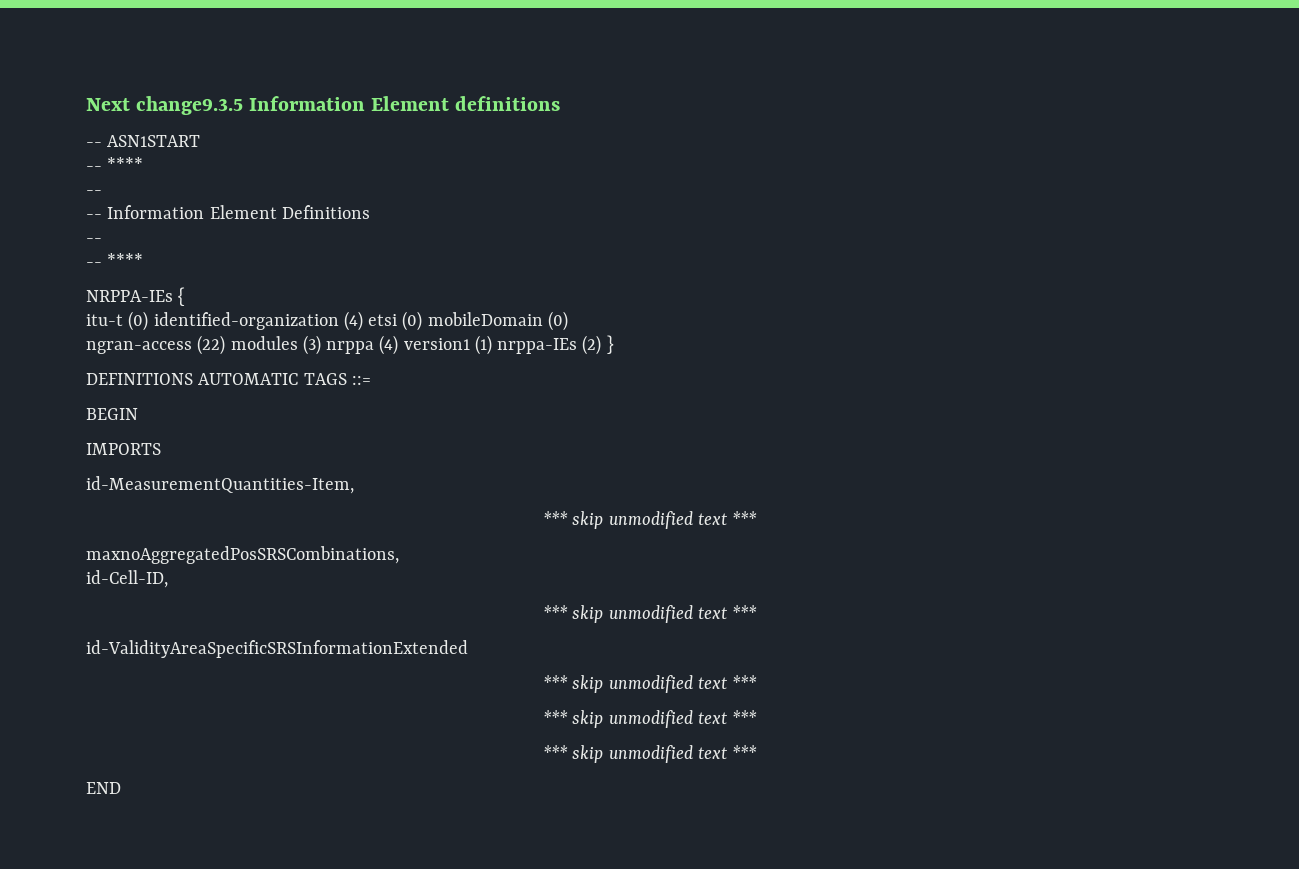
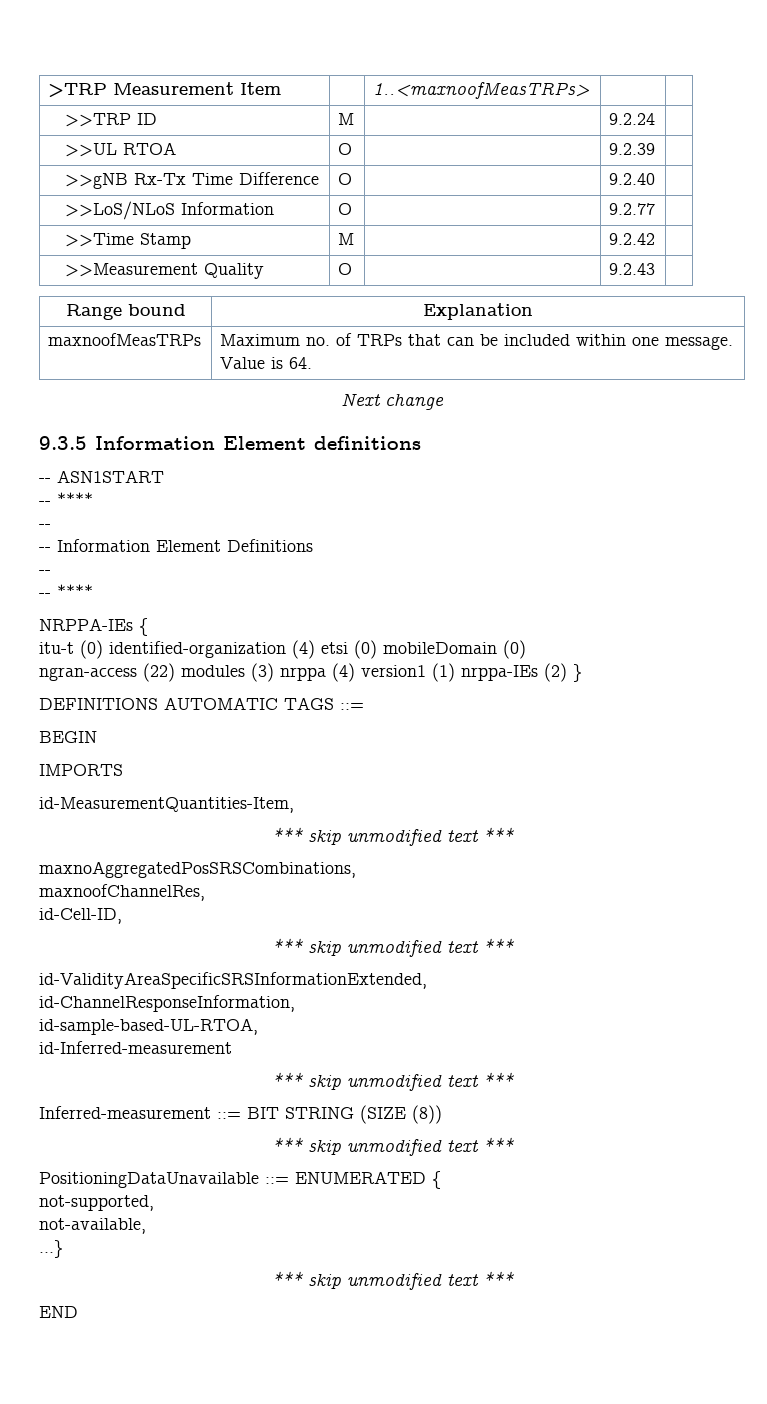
[86,96,244,115] Next change9.3.5 -> [48,82,282,98] [373,82,591,99] [65,113,158,127] [338,113,355,125] [609,113,656,125] [65,142,177,157] [338,143,353,155] [609,143,656,155] [65,172,320,189] [338,173,353,185] [609,173,656,185] [65,201,275,220] [338,203,353,215] [609,203,656,215] [65,233,192,249] [338,233,355,245] [609,233,656,245] [65,263,265,279] [338,263,353,275] [609,263,656,275] [65,304,186,320] [423,303,533,320] [48,333,202,346] [220,333,734,350] [220,357,313,369] [341,393,444,410] [39,436,87,450] >TRP Measurement Item | | 1..<maxnoofMeasTRPs> | | // >>TRP ID | M | | 9.2.24 | // >>UL RTOA | O | | 9.2.39 | // >>gNB Rx-Tx Time Difference | O | | 9.2.40 | // >>LoS/NLoS Information | O | | 9.2.77 | // >>Time Stamp | M | | 9.2.42 | // >>Measurement Quality | O | | 9.2.43 | // Range bound | Explanation // maxnoofMeasTRPs | Maximum no. of TRPs that can be included within one message. Value is 64. // Next change // 9.3.5
(399, 555) none -> [39,884,205,901] // maxnoofChannelRes,
[86,640,468,658] [542,675,758,693] [542,710,758,728] id-ValidityAreaSpecificSRSInformationExtended // *** skip unmodified text *** // *** skip unmodified text *** -> [39,972,427,989] [39,995,295,1012] [39,1018,258,1035] [39,1041,232,1054] [271,1072,515,1091] [39,1105,442,1124] [271,1137,515,1156] [39,1171,441,1189] [39,1195,154,1211] [39,1218,146,1234] [39,1240,63,1258] id-ValidityAreaSpecificSRSInformationExtended, // id-ChannelResponseInformation, // id-sample-based-UL-RTOA, // id-Inferred-measurement // *** skip unmodified text *** // Inferred-measurement ::= BIT STRING (SIZE (8)) // *** skip unmodified text *** // PositioningDataUnavailable ::= ENUMERATED { // not-supported, // not-available, // ...}

